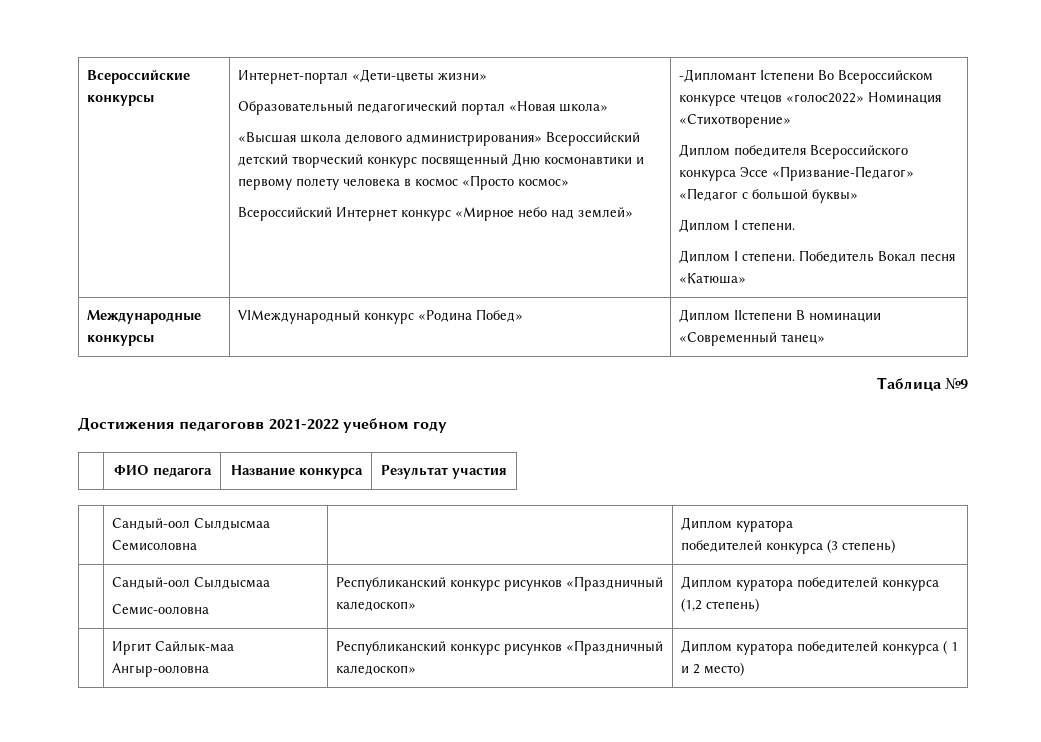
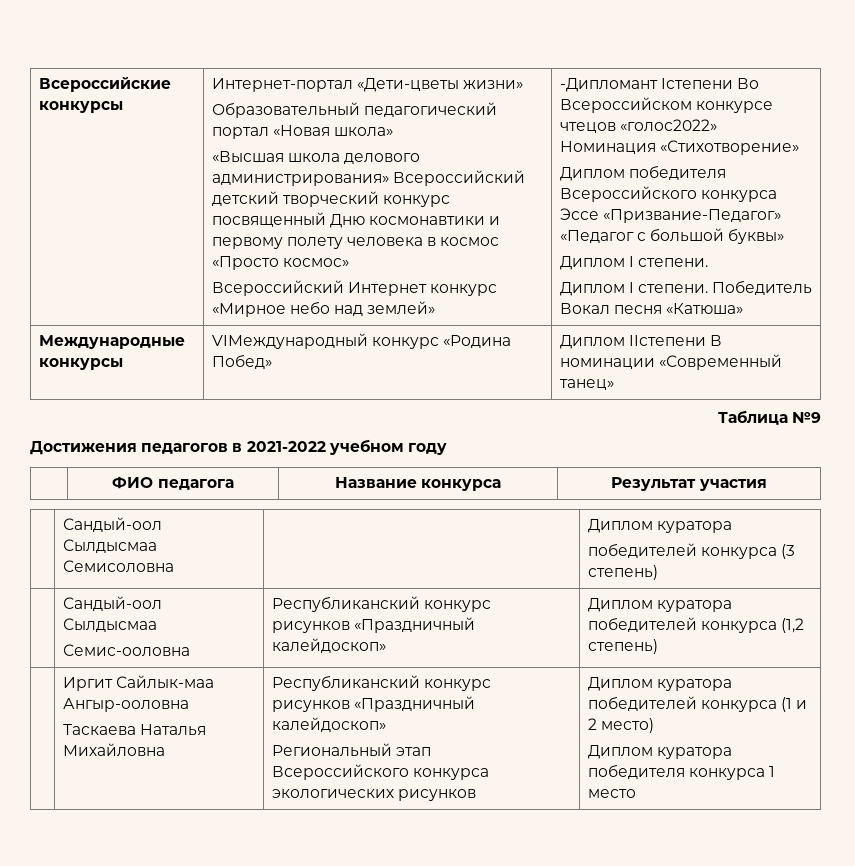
[179,421,265,432] педагоговв -> [141,443,243,454] педагогов в
[335,601,416,611] каледоскоп» -> [271,638,386,653] калейдоскоп»
[335,640,663,655] [335,665,416,675] [680,640,958,655] | Республиканский конкурс рисунков «Праздничный каледоскоп» | Диплом куратора победителей конкурса ( 1 -> [62,724,206,736] [62,743,165,756] [271,675,491,691] [271,696,475,712] [271,717,386,732] [271,743,431,757] [271,764,489,780] [271,789,476,801] [587,677,732,691] [587,696,792,712] // Таскаева Наталья Михайловна | Республиканский конкурс рисунков «Праздничный калейдоскоп» // Региональный этап Всероссийского конкурса экологических рисунков | Диплом куратора победителей конкурса (1
(744, 669) none -> [587,745,732,759] [587,764,775,780] [587,789,636,798] // Диплом куратора победителя конкурса 1 место

